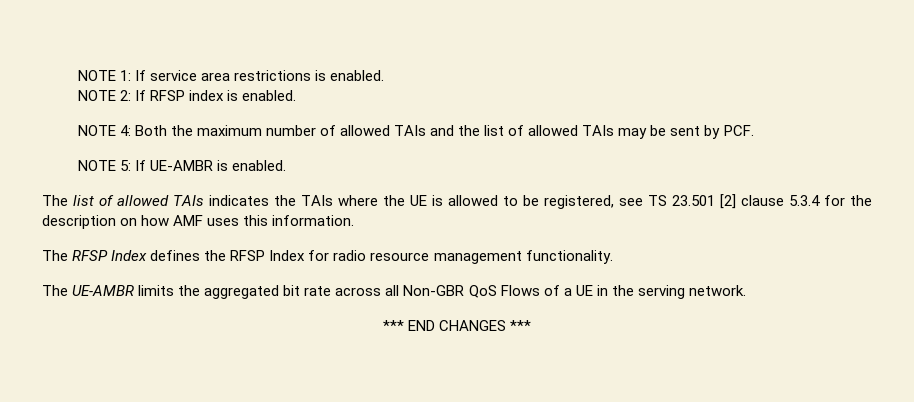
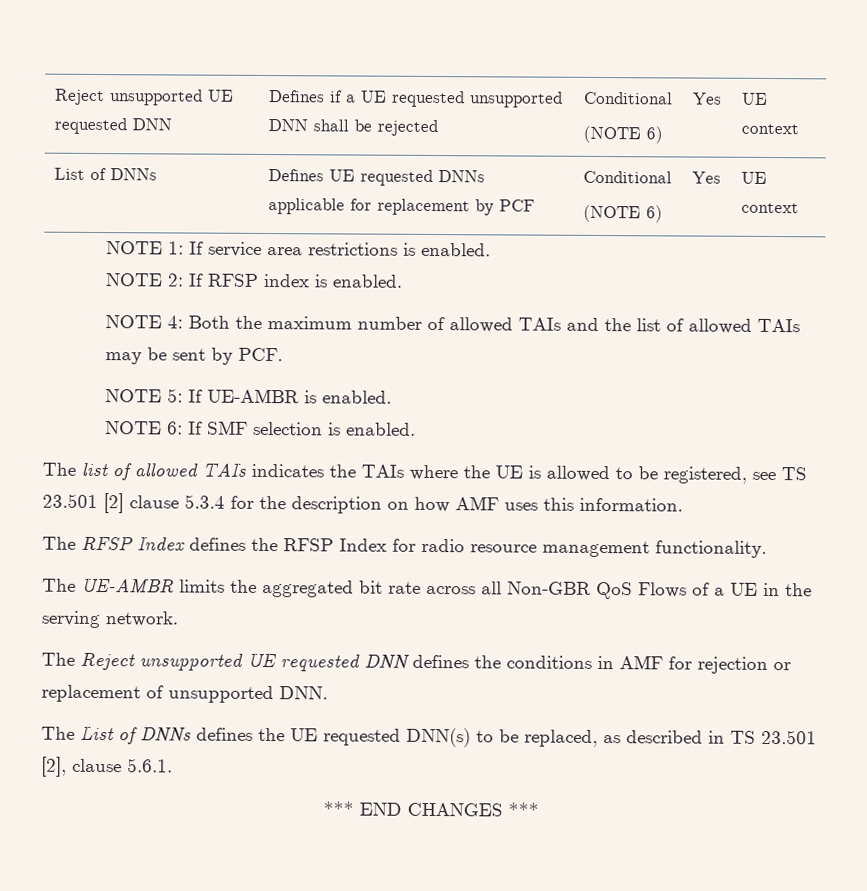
(77, 75) none -> [54,88,234,106] [53,117,172,135] [268,90,563,108] [267,119,438,137] [583,91,673,105] [582,125,663,144] [692,92,722,105] [741,92,768,105] [740,123,799,135] [53,167,157,181] [267,169,485,186] [267,198,535,216] [582,170,672,184] [582,204,663,223] [691,171,721,184] [740,171,767,184] [740,202,799,214] Reject unsupported UE requested DNN | Defines if a UE requested unsupported DNN shall be rejected | Conditional // (NOTE 6) | Yes | UE context // List of DNNs | Defines UE requested DNNs applicable for replacement by PCF | Conditional // (NOTE 6) | Yes | UE context //
(286, 165) none -> [104,420,416,436] // NOTE 6: If SMF selection is enabled.
(746, 290) none -> [41,652,791,674] [41,684,328,704] [41,725,817,748] [41,756,173,777] // The Reject unsupported UE requested DNN defines the conditions in AMF for rejection or replacement of unsupported DNN. // The List of DNNs defines the UE requested DNN(s) to be replaced, as described in TS 23.501 [2], clause 5.6.1.

